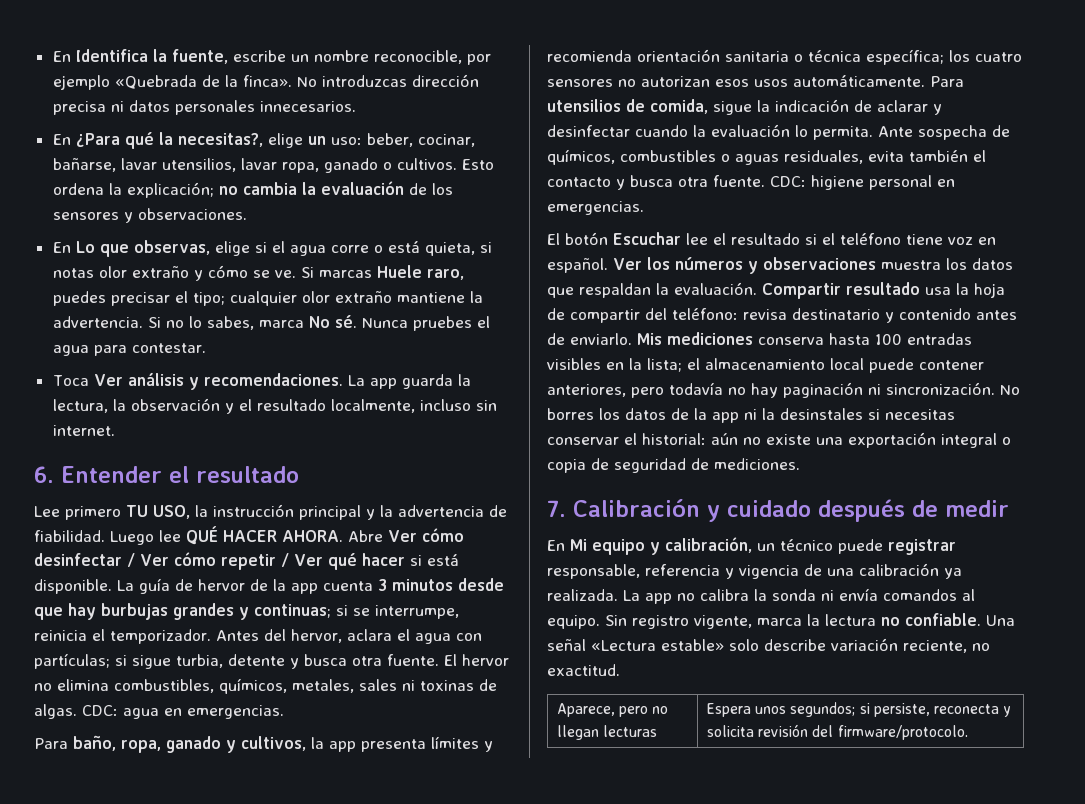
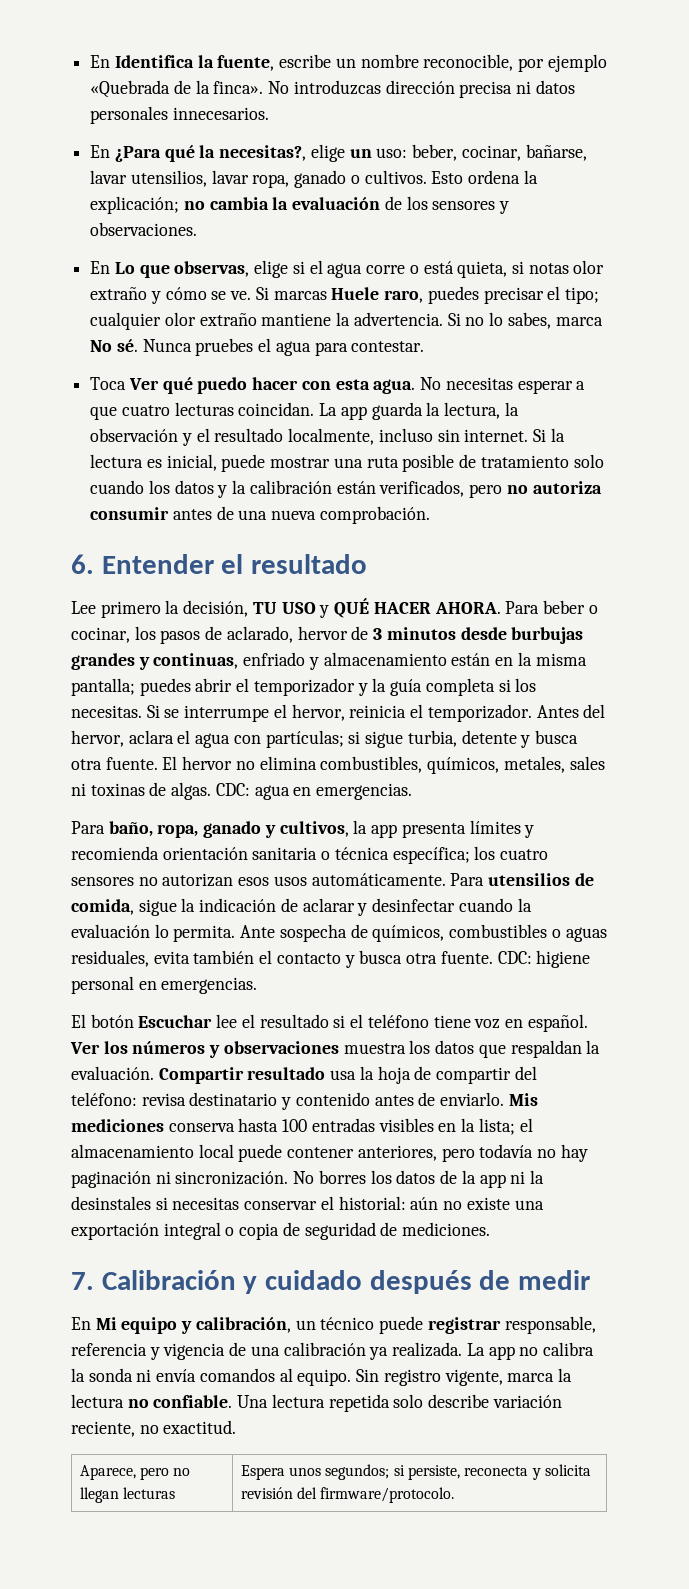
[127,372,343,390] análisis y recomendaciones. -> [162,377,586,394] [90,402,315,420] qué puedo hacer con esta agua. No necesitas esperar a que cuatro lecturas coincidan.
(115, 430) none -> [533,428,565,442] [90,454,604,472] [90,480,602,498] [90,506,430,524] Si la lectura es inicial, puede mostrar una ruta posible de tratamiento solo cuando los datos y la calibración están verificados, pero no autoriza consumir antes de una nueva comprobación.
[126,504,507,520] [34,526,464,545] [34,552,459,570] [34,578,373,594] TU USO, la instrucción principal y la advertencia de fiabilidad. Luego lee QUÉ HACER AHORA. Abre Ver cómo desinfectar / Ver cómo repetir / Ver qué hacer si está disponible. La guía de hervor de la app cuenta -> [165,598,598,618] [71,626,369,644] la decisión, TU USO y QUÉ HACER AHORA. Para beber o cocinar, los pasos de aclarado, hervor de
[34,603,96,620] que hay -> (507, 633) none
[254,604,459,619] continuas; si se interrumpe, -> [153,652,587,670] [71,678,537,696] [71,704,345,722] continuas, enfriado y almacenamiento están en la misma pantalla; puedes abrir el temporizador y la guía completa si los necesitas. Si se interrumpe el hervor,
[547,639,724,651] señal «Lectura estable» -> [271,1394,390,1412] lectura repetida

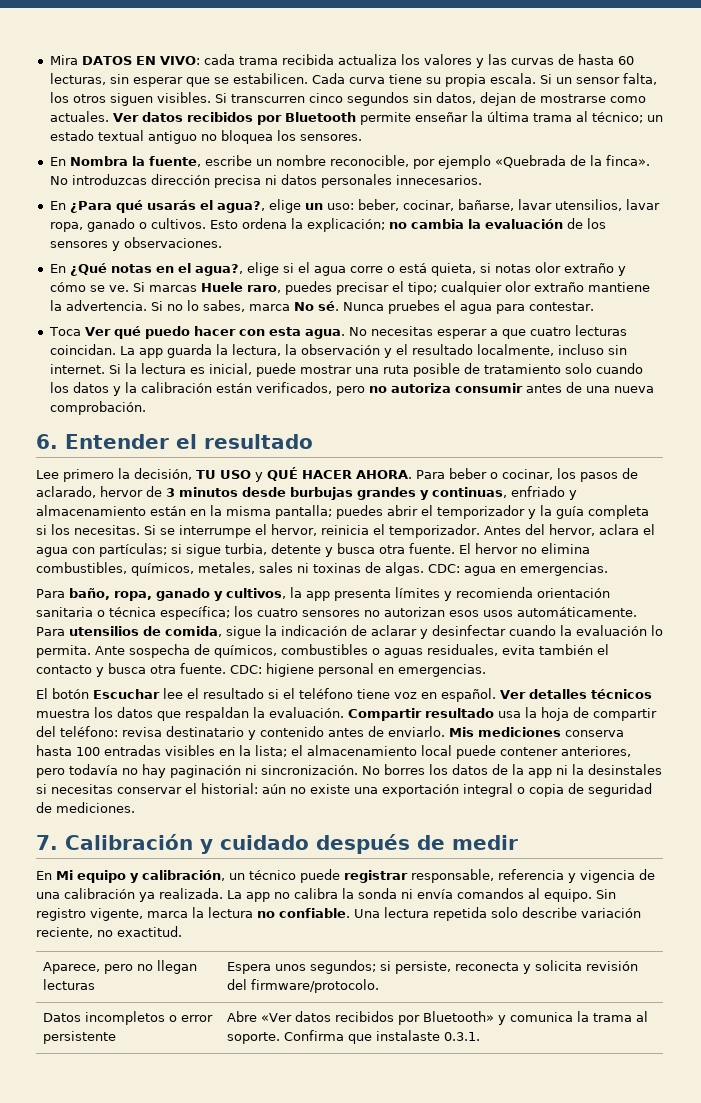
[90,55,194,68] En Identifica -> [49,54,634,68] [49,73,657,87] [49,92,646,106] [49,111,663,125] [49,130,362,144] [49,156,128,166] Mira DATOS EN VIVO: cada trama recibida actualiza los valores y las curvas de hasta 60 lecturas, sin esperar que se estabilicen. Cada curva tiene su propia escala. Si un sensor falta, los otros siguen visibles. Si transcurren cinco segundos sin datos, dejan de mostrarse como actuales. Ver datos recibidos por Bluetooth permite enseñar la última trama al técnico; un estado textual antiguo no bloquea los sensores. // En Nombra
[199,145,307,161] la necesitas?, -> [146,200,265,213] usarás el agua?,
[114,261,250,278] Lo que observas, -> [69,263,243,276] ¿Qué notas en el agua?,
[103,1041,339,1058] los números y observaciones -> [529,689,652,699] detalles técnicos
(455, 1495) none -> [43,1011,214,1025] [43,1031,117,1044] [227,1011,649,1025] [227,1030,481,1044] // Datos incompletos o error persistente | Abre «Ver datos recibidos por Bluetooth» y comunica la trama al soporte. Confirma que instalaste 0.3.1.

